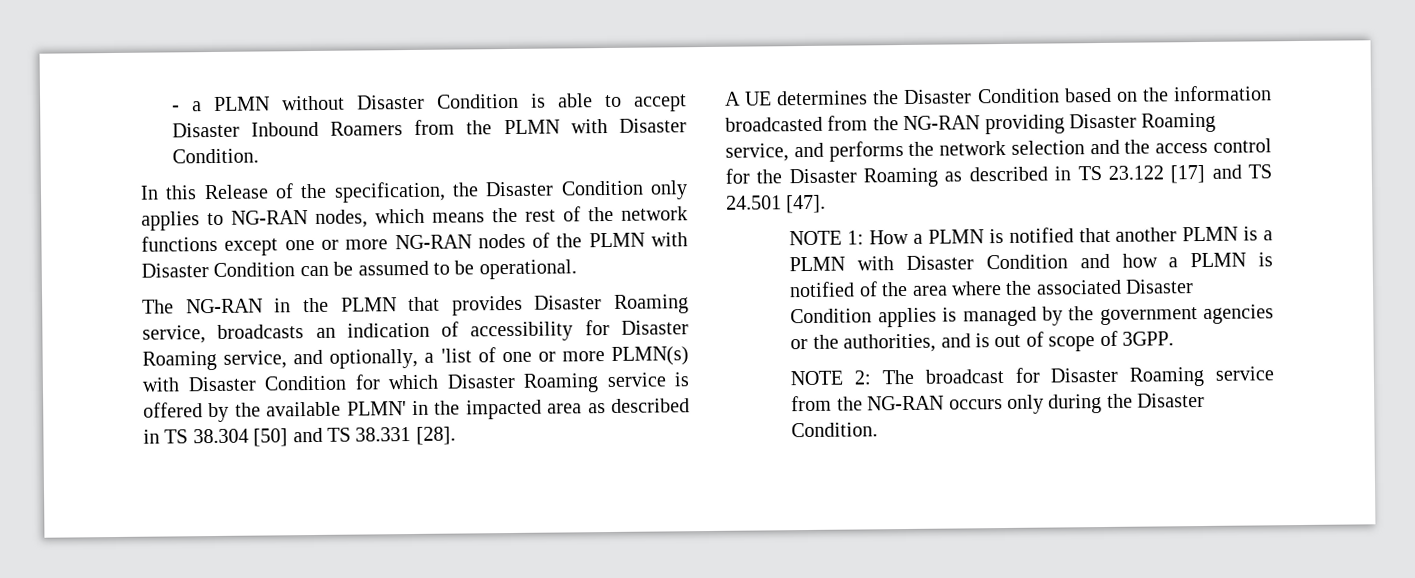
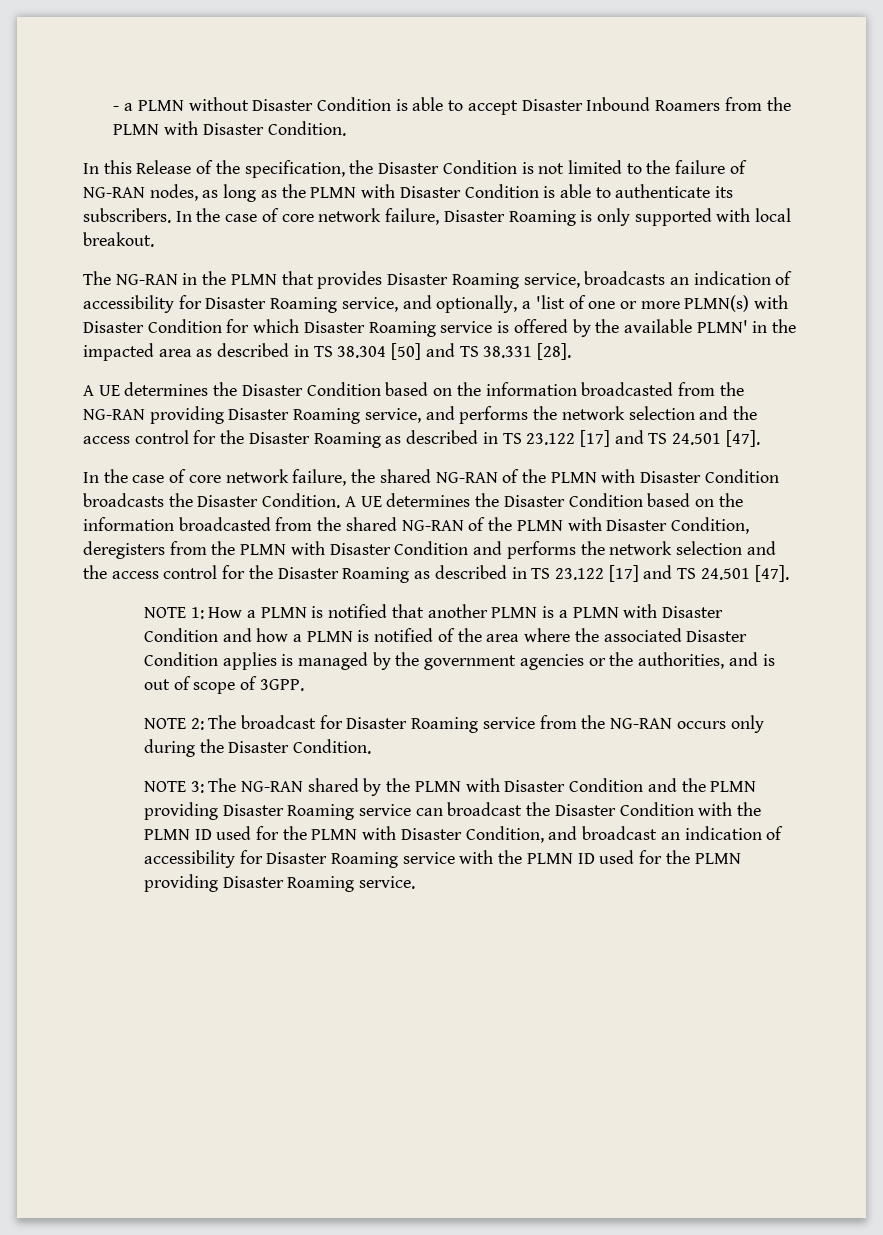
[650,180,688,200] [141,206,688,231] [141,232,689,256] [141,259,577,280] only applies to NG-RAN nodes, which means the rest of the network functions except one or more NG-RAN nodes of the PLMN with Disaster Condition can be assumed to be operational. -> [521,160,747,174] [83,184,734,202] [83,208,792,226] [83,232,154,247] is not limited to the failure of NG-RAN nodes, as long as the PLMN with Disaster Condition is able to authenticate its subscribers. In the case of core network failure, Disaster Roaming is only supported with local breakout.
(827, 204) none -> [83,469,779,486] [83,493,743,508] [83,517,749,534] [83,541,776,559] [83,565,789,583] // In the case of core network failure, the shared NG-RAN of the PLMN with Disaster Condition broadcasts the Disaster Condition. A UE determines the Disaster Condition based on the information broadcasted from the shared NG-RAN of the PLMN with Disaster Condition, deregisters from the PLMN with Disaster Condition and performs the network selection and the access control for the Disaster Roaming as described in TS 23.122 [17] and TS 24.501 [47].
(879, 430) none -> [143,778,757,796] [143,802,762,820] [143,826,784,843] [143,850,741,868] [143,874,416,892] // NOTE 3: The NG-RAN shared by the PLMN with Disaster Condition and the PLMN providing Disaster Roaming service can broadcast the Disaster Condition with the PLMN ID used for the PLMN with Disaster Condition, and broadcast an indication of accessibility for Disaster Roaming service with the PLMN ID used for the PLMN providing Disaster Roaming service.

